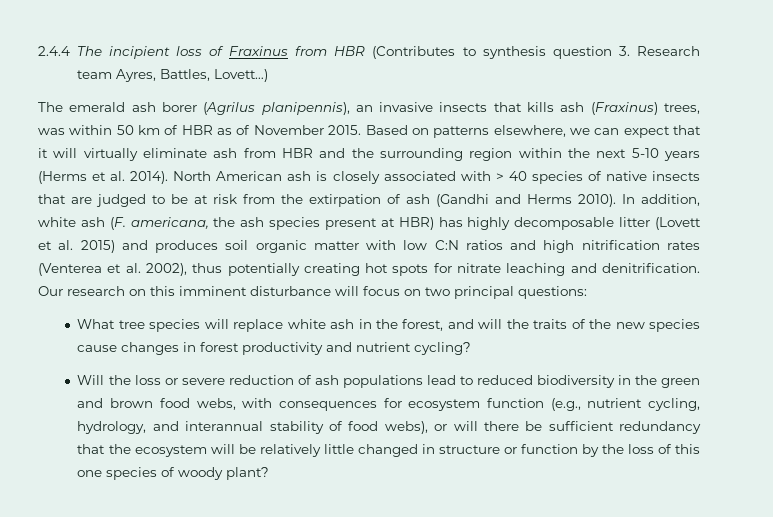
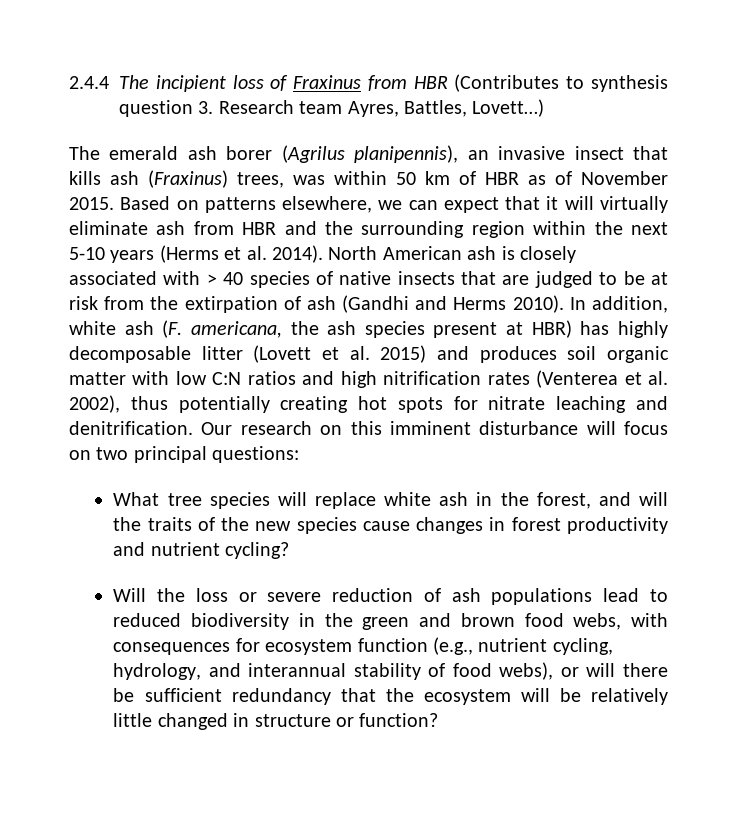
[439,102,488,112] insects -> [574,146,624,160] insect
[520,444,701,457] [77,467,270,480] function by the loss of this one species of woody plant? -> [359,713,439,727] function?

